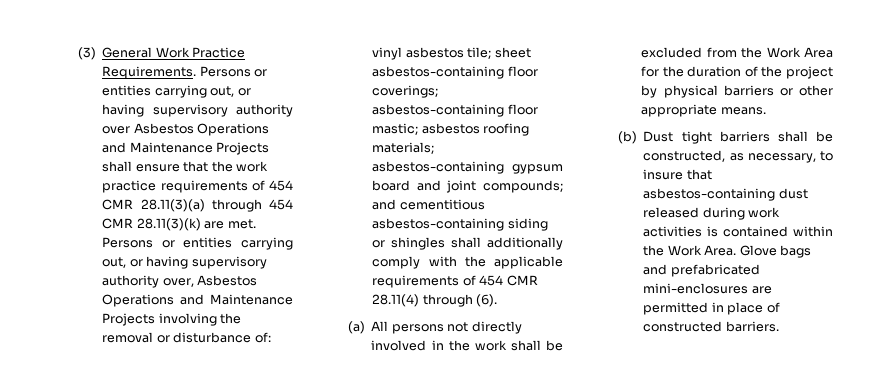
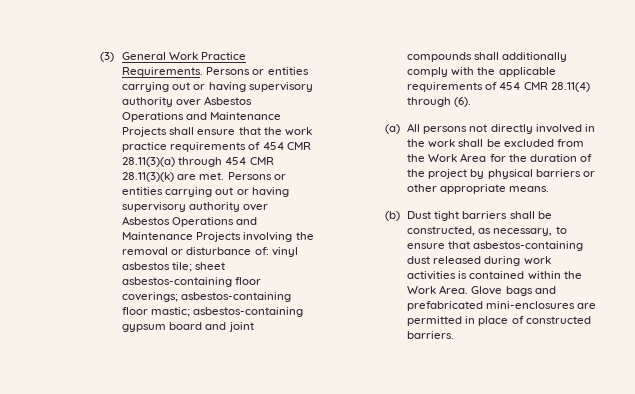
[210,86,235,97] out, -> [172,82,191,90] out
[102,256,267,269] [102,275,194,288] out, or having supervisory authority over, -> [215,187,289,197] [122,202,269,212] out or having supervisory authority over
[421,123,530,136] [372,142,435,154] asbestos roofing materials; -> (191, 312) none
[483,180,563,193] [372,199,485,210] [372,218,548,231] [372,237,446,250] compounds; and cementitious asbestos-containing siding or shingles -> [407,52,473,62] compounds
[643,169,684,180] insure -> [407,243,446,249] ensure

